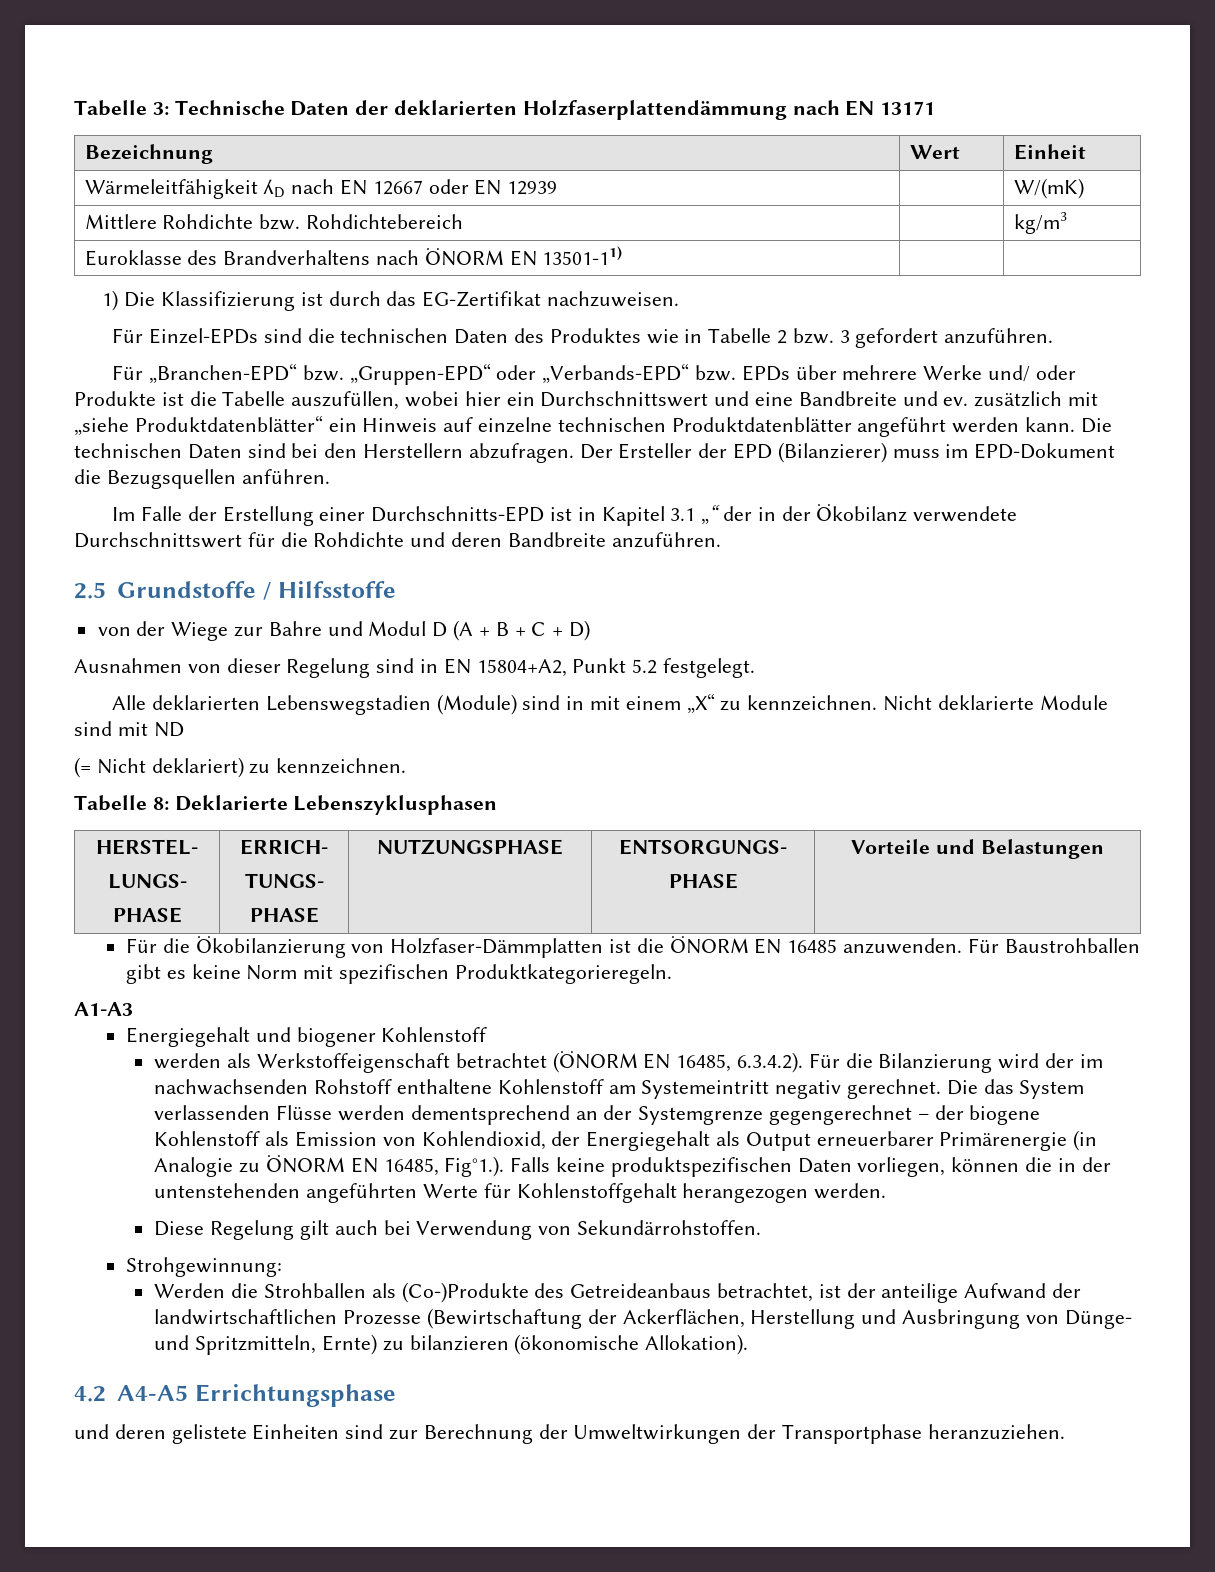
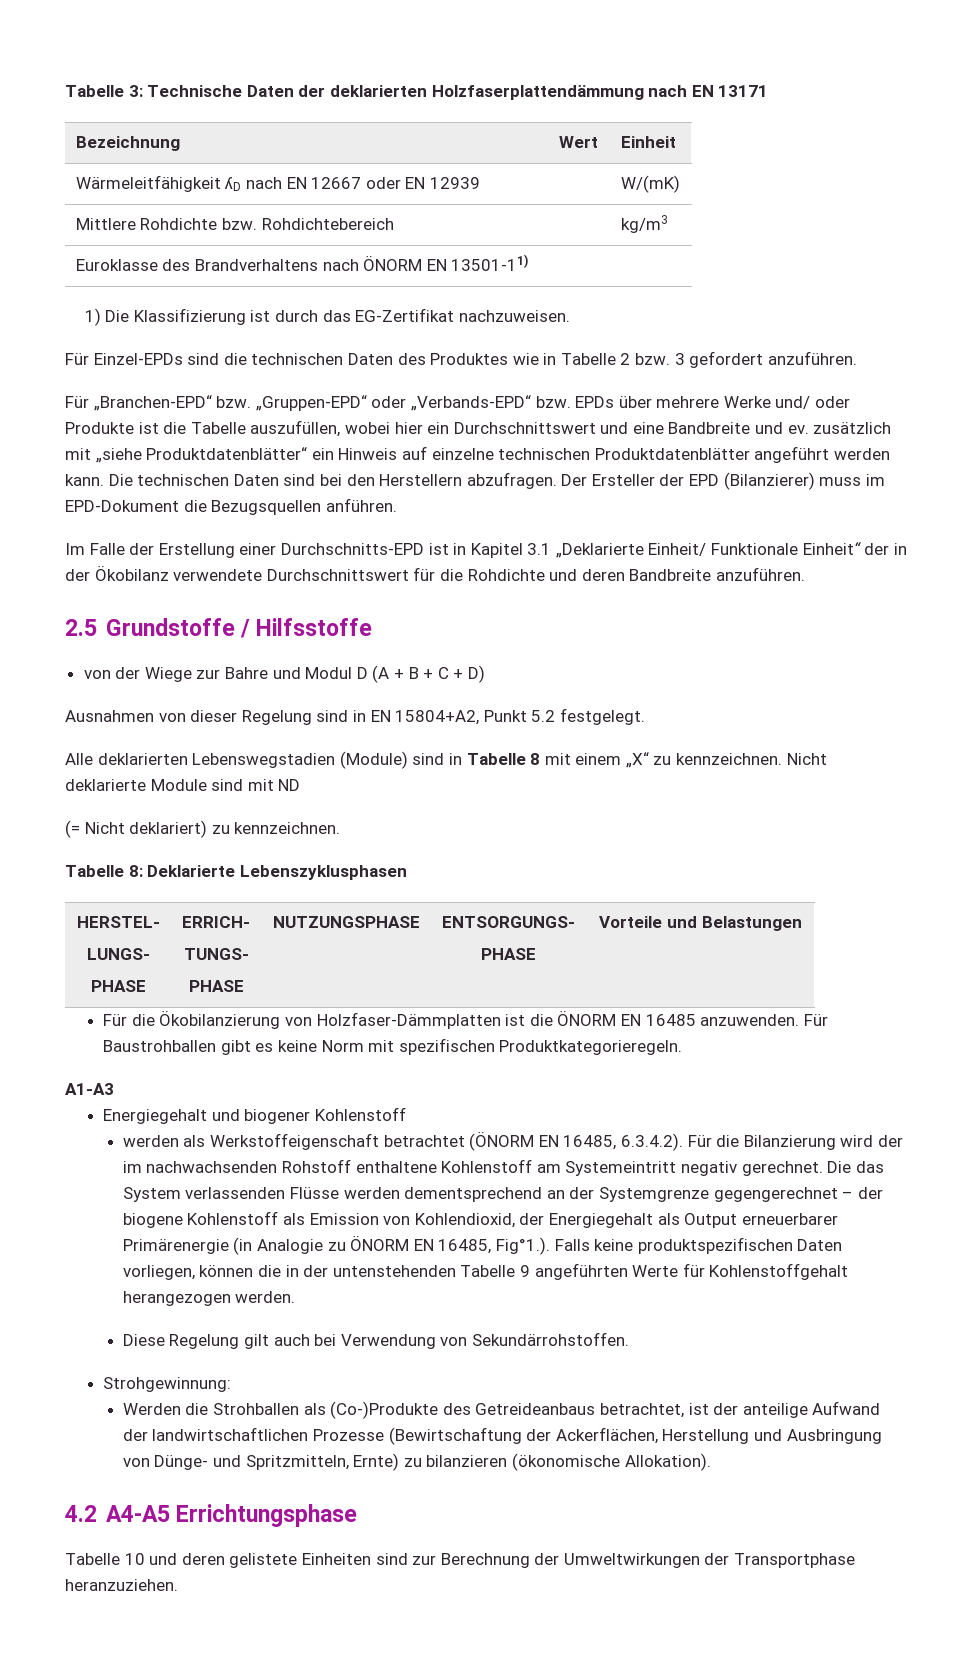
[701,505,721,525] „“ -> [555,542,861,558] „Deklarierte Einheit/ Funktionale Einheit“
(585, 703) none -> [466,753,541,765] Tabelle 8
(301, 1190) none -> [460,1265,530,1277] Tabelle 9
(396, 1395) none -> [65,1553,145,1565] Tabelle 10

